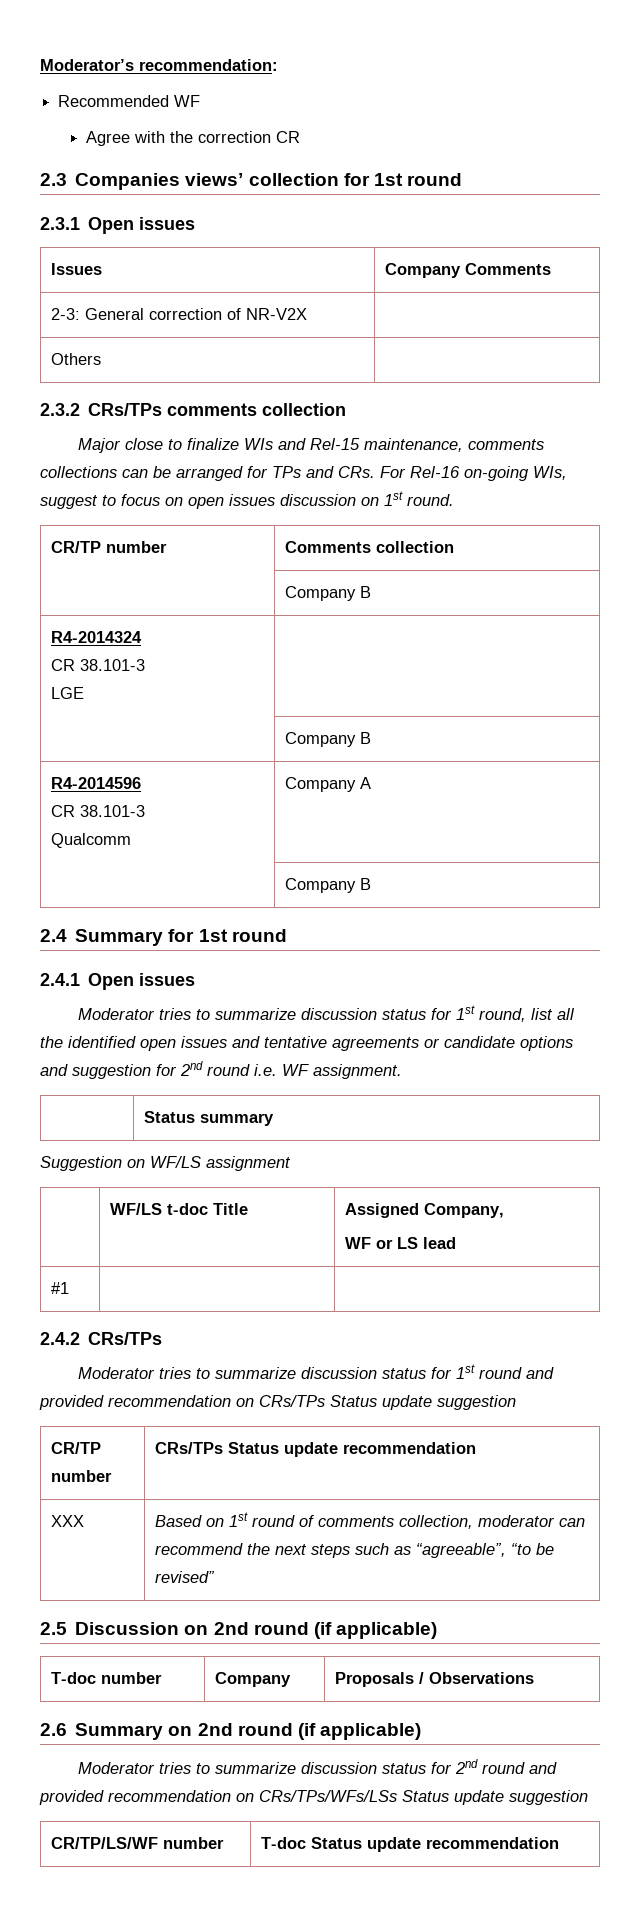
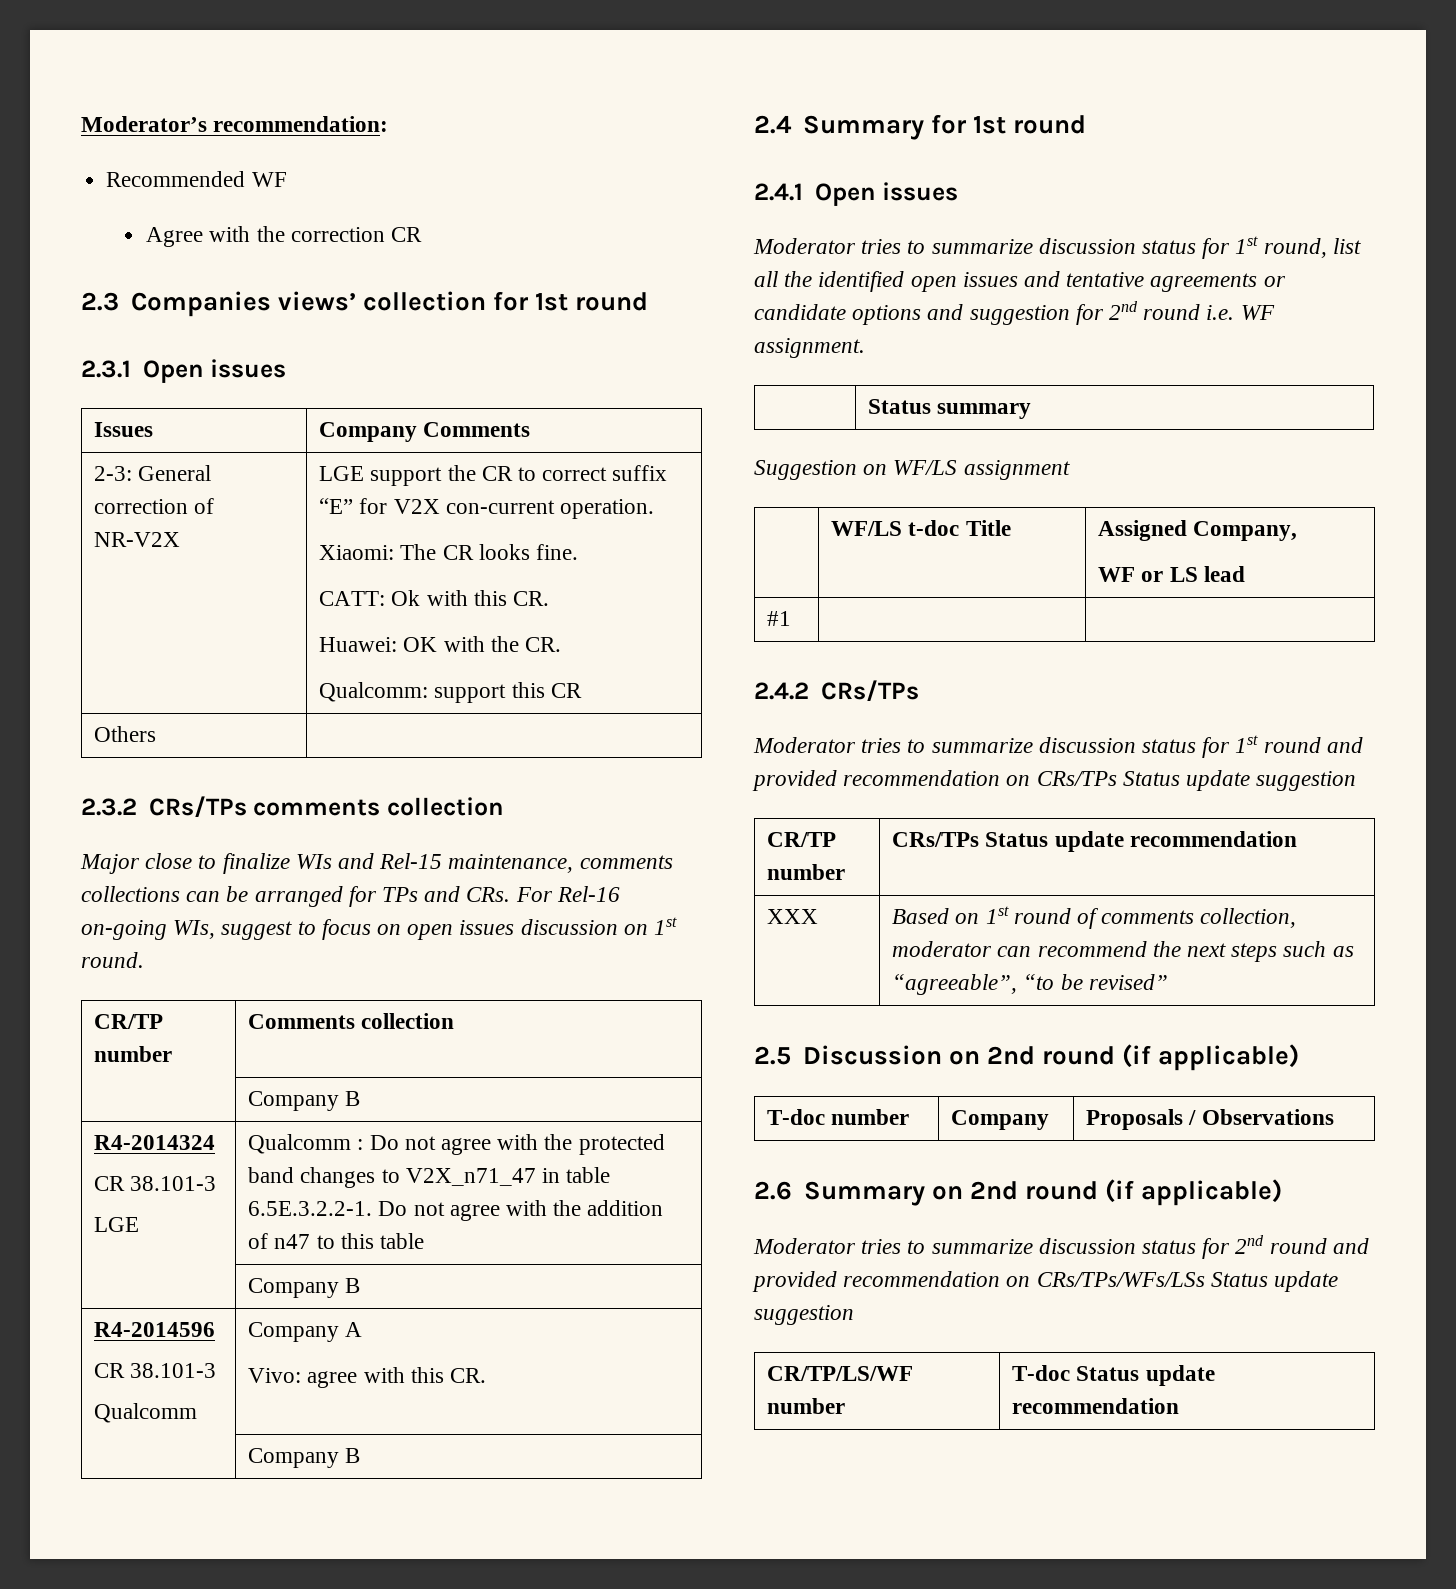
(308, 314) none -> [319,465,668,486] [319,498,654,519] [319,544,578,560] [319,590,549,606] [319,636,561,652] [319,682,582,703] LGE support the CR to correct suffix “E” for V2X con-current operation. // Xiaomi: The CR looks fine. // CATT: Ok with this CR. // Huawei: OK with the CR. // Qualcomm: support this CR
(85, 693) none -> [248,1134,665,1155] [248,1167,611,1188] [248,1200,664,1221] [248,1233,424,1249] Qualcomm : Do not agree with the protected band changes to V2X_n71_47 in table 6.5E.3.2.2-1. Do not agree with the addition of n47 to this table
(372, 783) none -> [248,1367,486,1388] // Vivo: agree with this CR.

